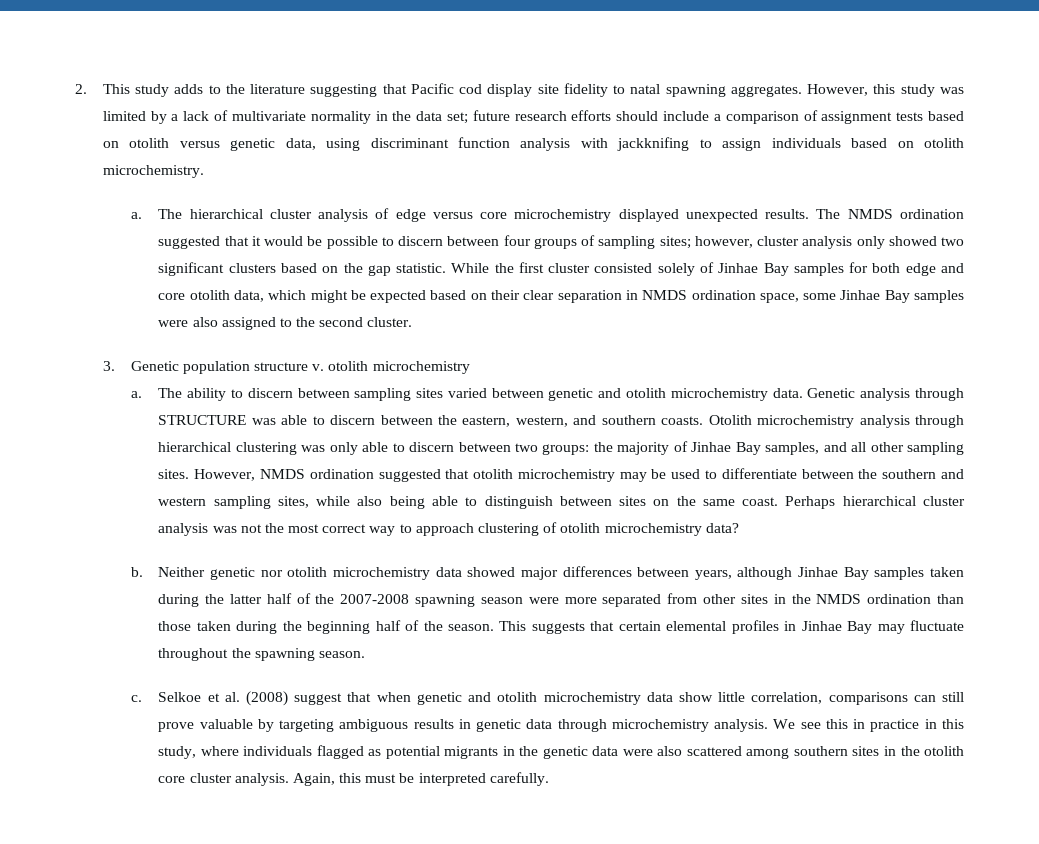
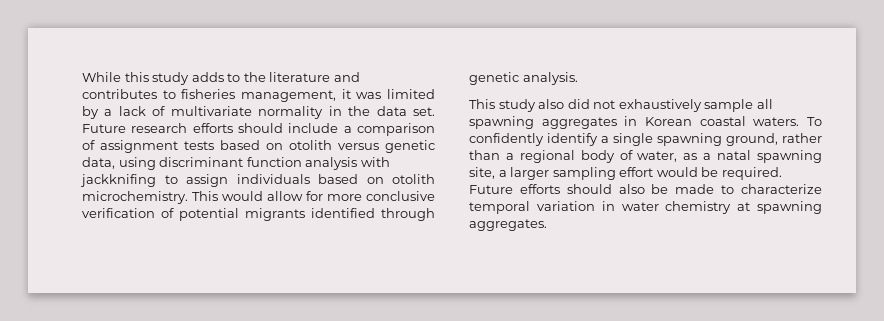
[75,84,130,94] 2. This -> [82,72,149,82] While this
[310,83,935,97] suggesting that Pacific cod display site fidelity to natal spawning aggregates. However, this study -> [333,72,360,82] [82,89,351,102] and contributes to fisheries management, it
[446,110,510,124] set; future -> [413,107,435,116] [82,124,126,133] set. Future
[130,208,964,222] [158,235,965,249] [158,262,965,276] [158,290,965,303] [158,317,413,330] [102,361,470,374] [130,388,965,401] [158,415,964,428] [158,441,965,455] [158,468,965,482] [158,496,966,509] [158,522,739,536] [130,566,964,580] [158,593,965,607] [158,620,965,634] [158,648,365,661] [130,691,964,706] [158,719,965,732] [158,745,964,759] [158,772,549,786] // a. The hierarchical cluster analysis of edge versus core microchemistry displayed unexpected results. The NMDS ordination suggested that it would be possible to discern between four groups of sampling sites; however, cluster analysis only showed two significant clusters based on the gap statistic. While the first cluster consisted solely of Jinhae Bay samples for both edge and core otolith data, which might be expected based on their clear separation in NMDS ordination space, some Jinhae Bay samples were also assigned to the second cluster. // 3. Genetic population structure v. otolith microchemistry // a. The ability to discern between sampling sites varied between genetic and otolith microchemistry data. Genetic analysis through STRUCTURE was able to discern between the eastern, western, and southern coasts. Otolith microchemistry analysis through hierarchical clustering was only able to discern between two groups: the majority of Jinhae Bay samples, and all other sampling sites. However, NMDS ordination suggested that otolith microchemistry may be used to differentiate between the southern and western sampling sites, while also being able to distinguish between sites on the same coast. Perhaps hierarchical cluster analysis was not the most correct way to approach clustering of otolith microchemistry data? // b. Neither genetic nor otolith microchemistry data showed major differences between years, although Jinhae Bay samples taken during the latter half of the 2007-2008 spawning season were more separated from other sites in the NMDS ordination than those taken during the beginning half of the season. This suggests that certain elemental profiles in Jinhae Bay may fluctuate throughout the spawning season. // c. Selkoe et al. (2008) suggest that when genetic and otolith microchemistry data show little correlation, comparisons can still prove valuable by targeting ambiguous results in genetic data through microchemistry analysis. We see this in practice in this study, where individuals flagged as potential migrants in the genetic data were also scattered among southern sites in the otolith core cluster analysis. Again, this must be interpreted carefully. -> [192,191,435,201] [82,208,435,221] [469,72,578,85] [469,99,773,112] [469,116,822,129] [469,133,822,146] [469,150,822,163] [469,167,782,180] [469,184,822,194] [469,201,822,214] [469,219,547,231] This would allow for more conclusive verification of potential migrants identified through genetic analysis. // This study also did not exhaustively sample all spawning aggregates in Korean coastal waters. To confidently identify a single spawning ground, rather than a regional body of water, as a natal spawning site, a larger sampling effort would be required. Future efforts should also be made to characterize temporal variation in water chemistry at spawning aggregates.

